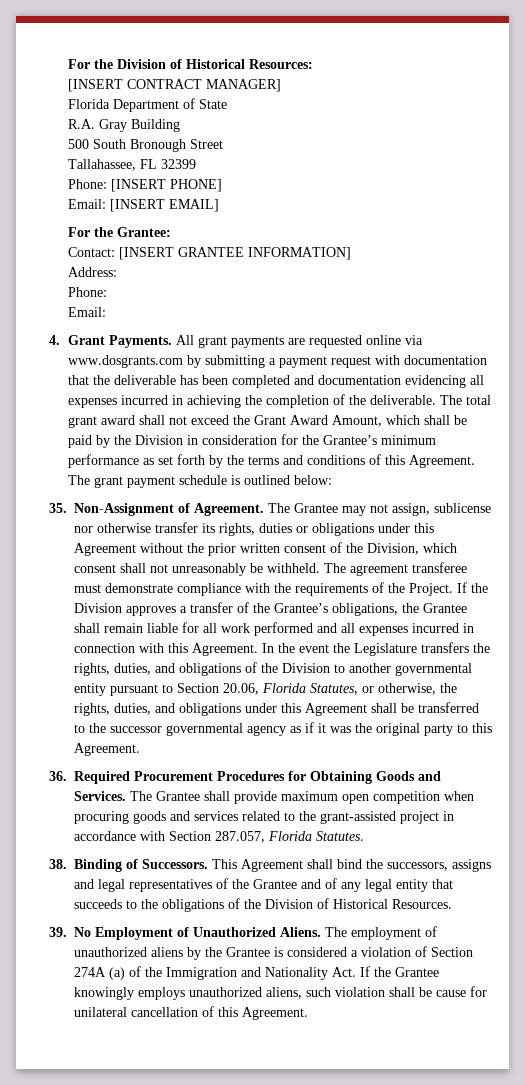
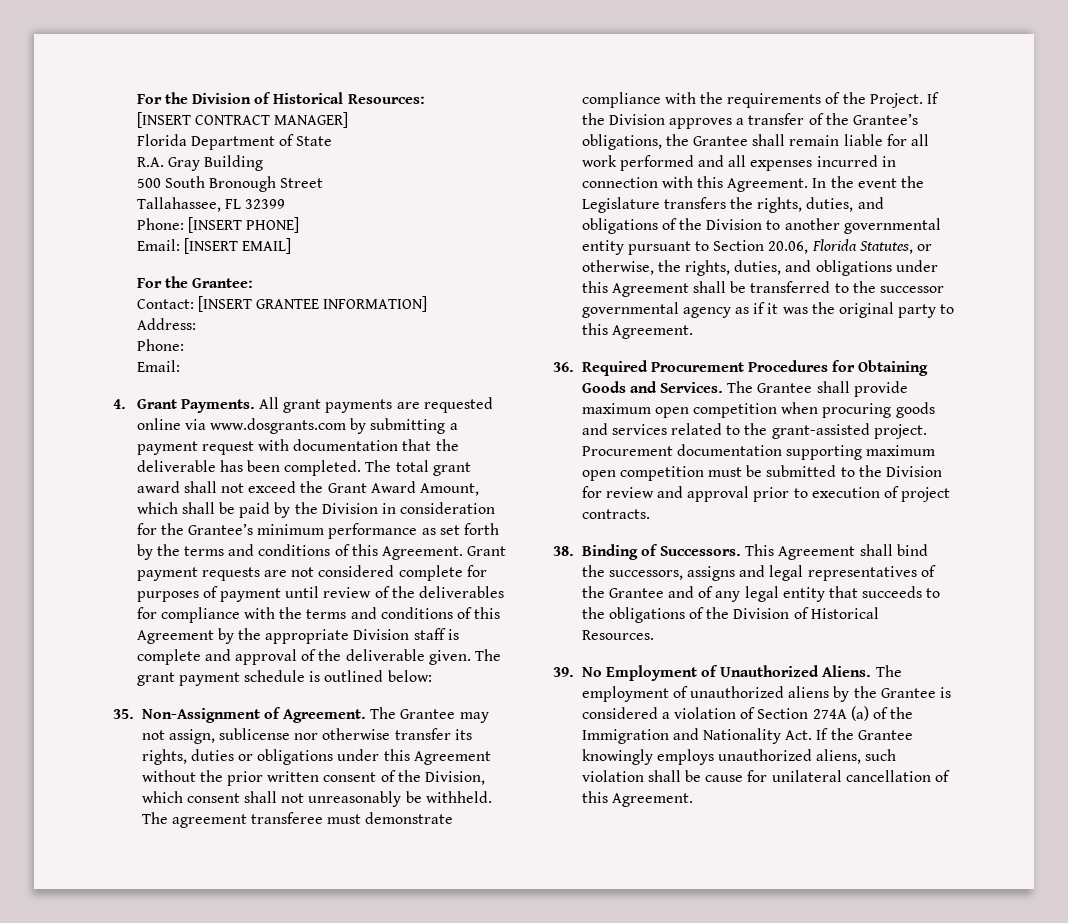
[232,375,485,388] [68,394,437,408] completed and documentation evidencing all expenses incurred in achieving the completion of the deliverable. -> [284,460,362,476] completed.
(476, 461) none -> [467,546,507,556] [136,565,487,581] [136,586,505,602] [136,607,501,623] [136,628,459,644] [136,649,471,665] Grant payment requests are not considered complete for purposes of payment until review of the deliverables for compliance with the terms and conditions of this Agreement by the appropriate Division staff is complete and approval of the deliverable given.
[400,811,454,824] [74,831,364,843] project in accordance with Section 287.057, Florida Statutes. -> [873,424,927,439] [581,444,936,460] [581,465,943,481] [581,486,951,502] [581,509,650,519] project. Procurement documentation supporting maximum open competition must be submitted to the Division for review and approval prior to execution of project contracts.

